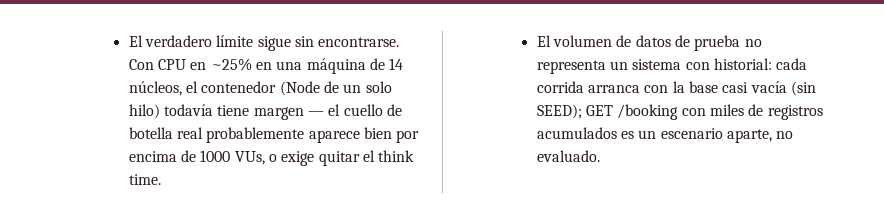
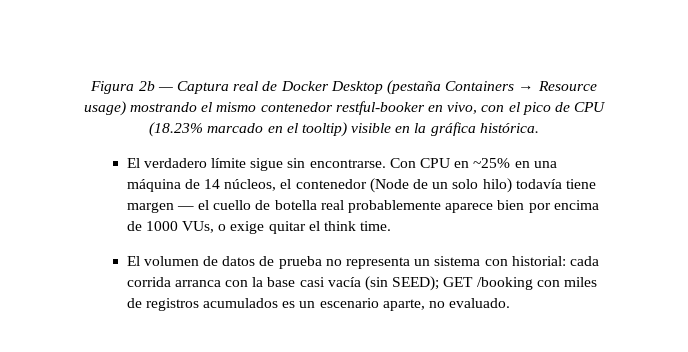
(128, 41) none -> [90,80,597,95] [83,101,607,116] [149,122,539,137] Figura 2b — Captura real de Docker Desktop (pestaña Containers → Resource usage) mostrando el mismo contenedor restful-booker en vivo, con el pico de CPU (18.23% marcado en el tooltip) visible en la gráfica histórica. //

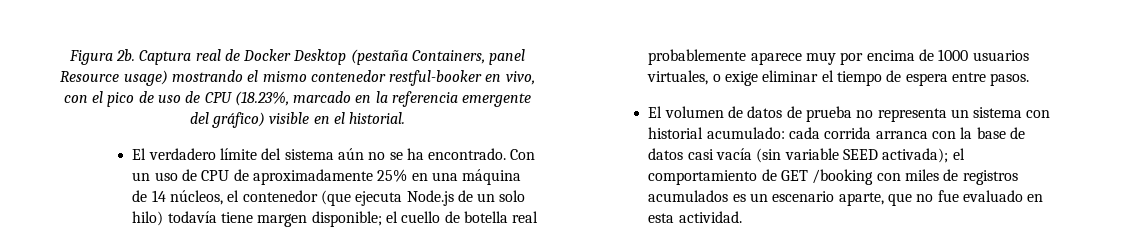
[138,81,173,91] 2b — -> [115,49,135,61] 2b.
[445,81,535,91] Containers → -> [412,49,526,65] Containers, panel
[574,102,607,112] [149,122,539,137] [126,158,511,171] CPU (18.23% marcado en el tooltip) visible en la gráfica histórica. // El verdadero límite sigue sin encontrarse. Con CPU en ~25% -> [157,91,532,107] [189,112,406,128] [132,148,536,160] [132,169,408,185] uso de CPU (18.23%, marcado en la referencia emergente del gráfico) visible en el historial. // El verdadero límite del sistema aún no se ha encontrado. Con un uso de CPU de aproximadamente 25%
[369,178,409,193] (Node -> [320,190,454,206] (que ejecuta Node.js
[176,206,194,210] — -> [311,211,382,227] disponible;
[497,200,525,210] bien -> [805,52,836,65] muy
[182,221,392,234] VUs, o exige quitar el think time. -> [972,50,1029,61] [647,70,1030,86] usuarios virtuales, o exige eliminar el tiempo de espera entre pasos.
[511,256,566,266] historial: -> [648,127,785,139] historial acumulado:
(296, 282) none -> [1009,127,1025,139] [648,148,684,160] de datos
[392,276,440,291] SEED); -> [784,148,965,163] [648,169,777,185] variable SEED activada); el comportamiento de
[429,298,511,308] no evaluado. -> [887,190,1044,206] [648,211,742,223] que no fue evaluado en esta actividad.

